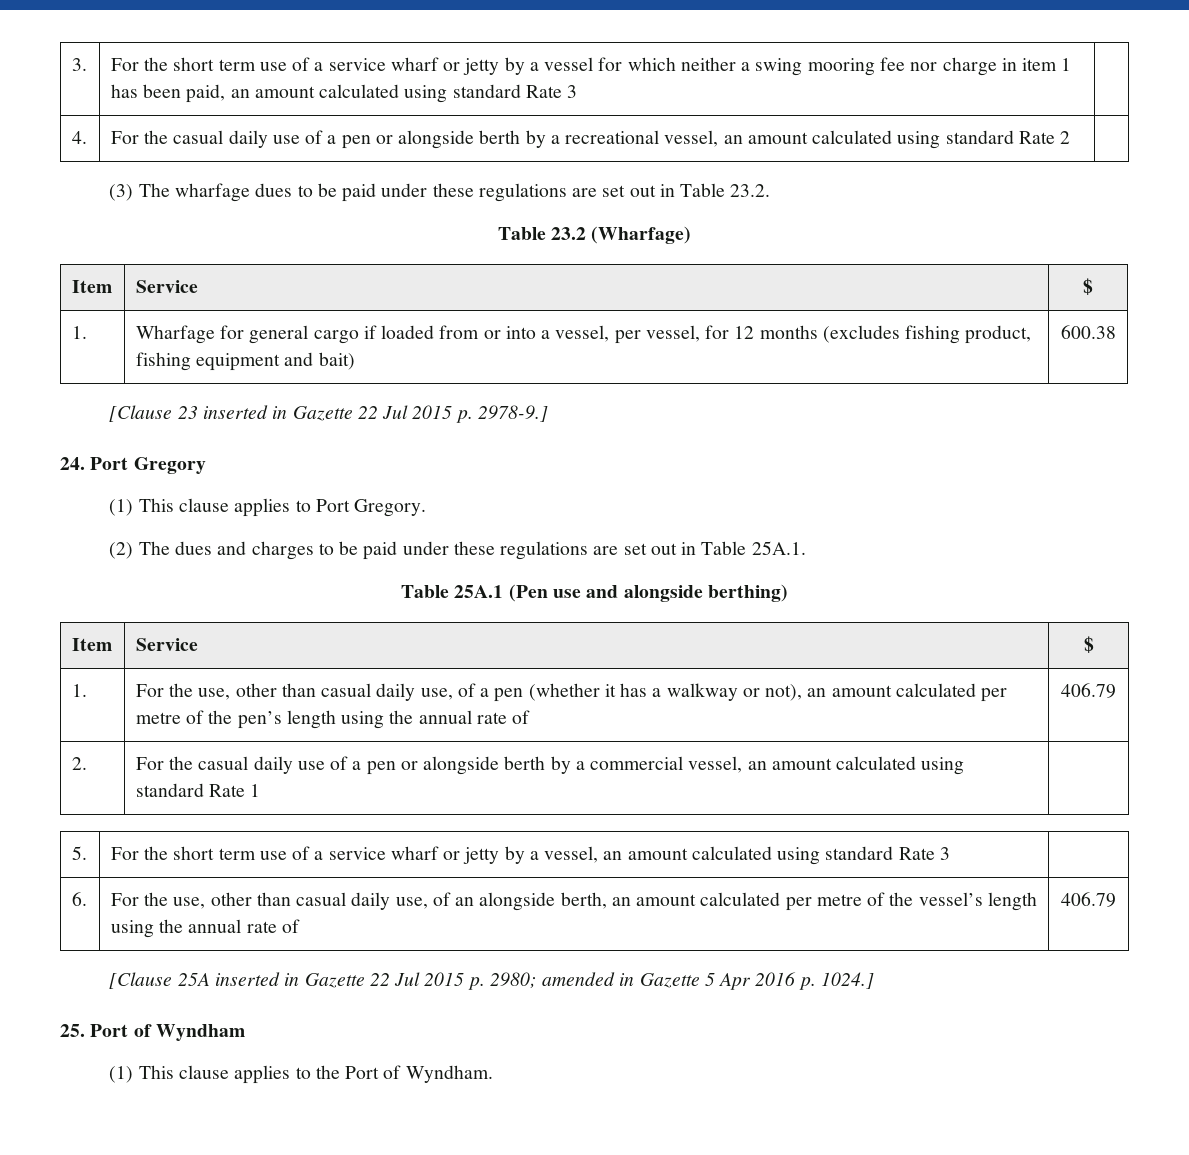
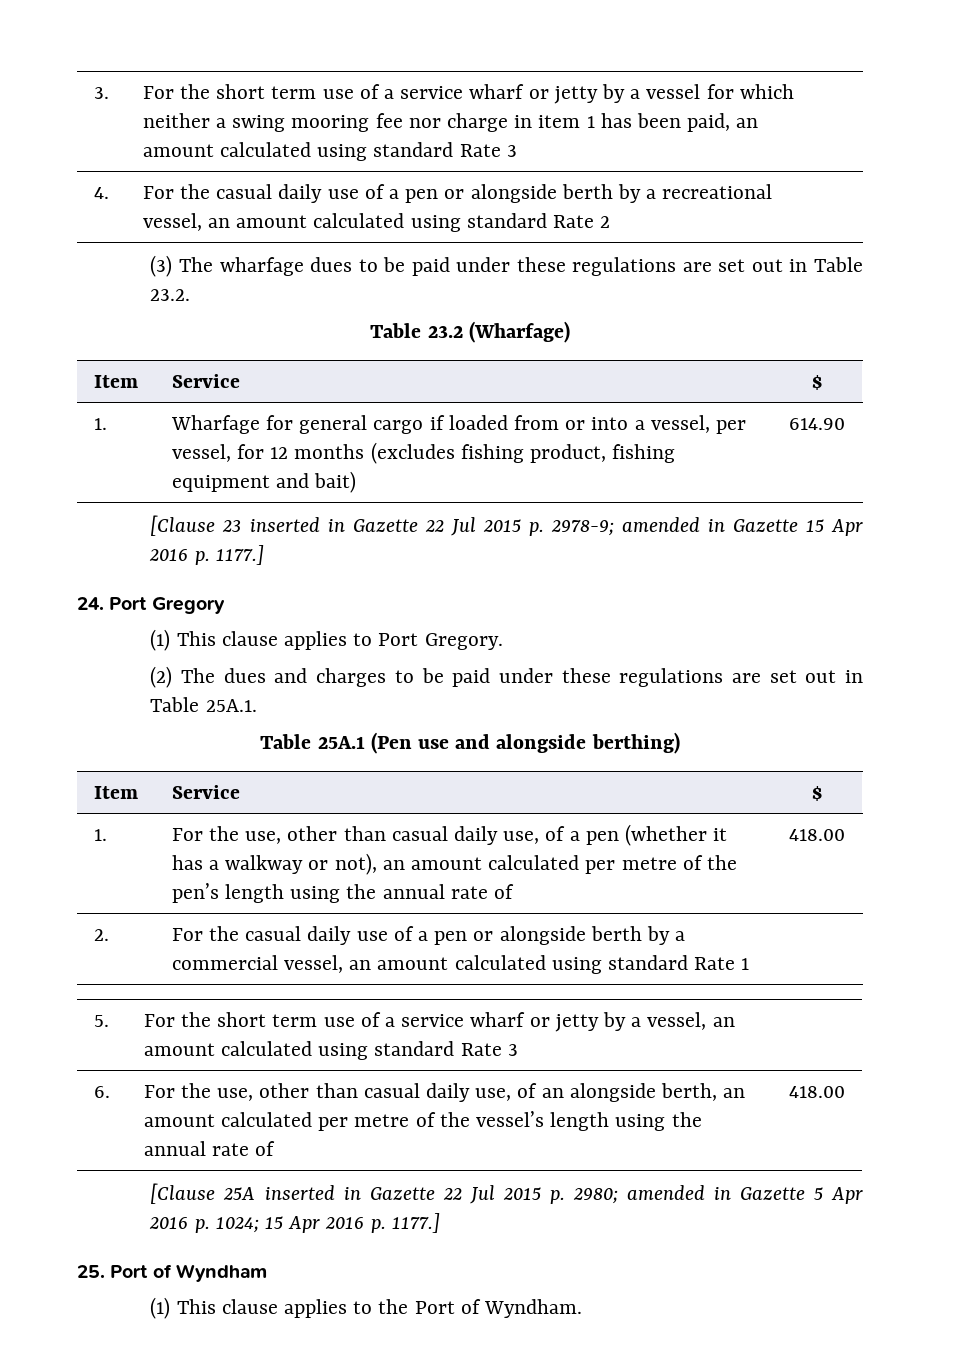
[1060,325,1116,339] 600.38 -> [789,418,845,430] 614.90
[477,405,548,422] 2978-9.] -> [550,517,864,536] [149,545,264,565] 2978-9; amended in Gazette 15 Apr 2016 p. 1177.]
[1061,683,1116,698] 406.79 -> [789,829,845,841] 418.00
[1061,892,1116,907] 406.79 -> [788,1086,845,1098] 418.00
[820,972,874,989] 1024.] -> [215,1213,440,1233] 1024; 15 Apr 2016 p. 1177.]

